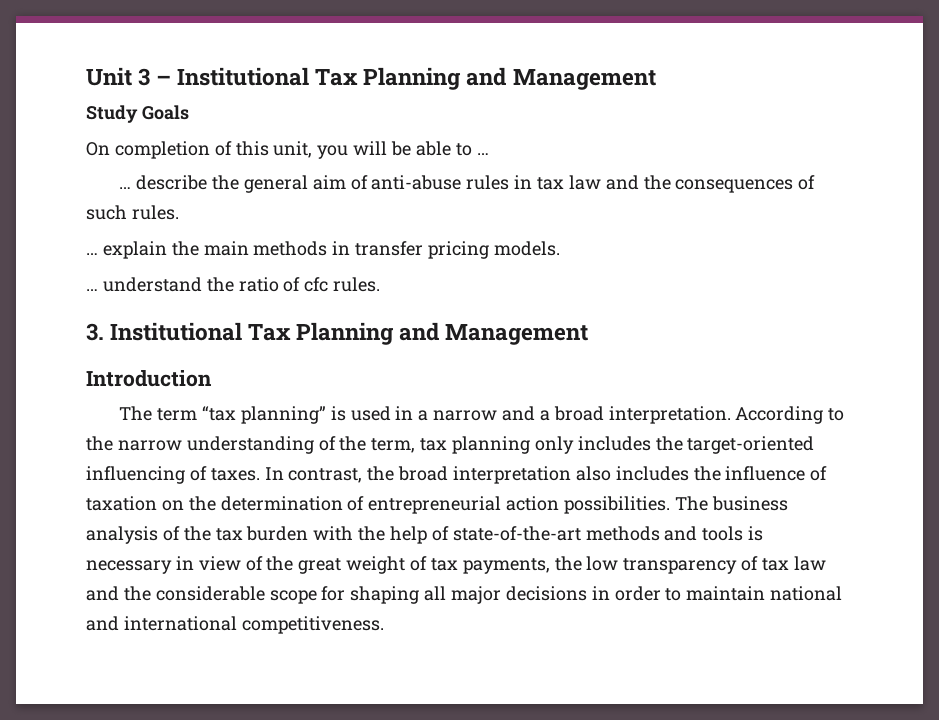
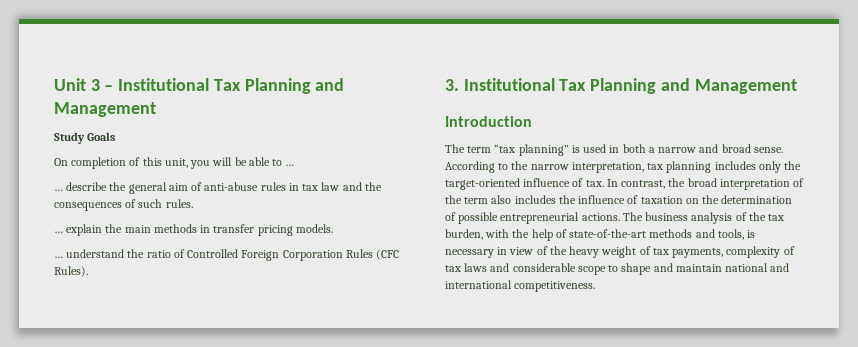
[304,277,381,292] cfc rules. -> [187,249,400,261] [54,266,88,277] Controlled Foreign Corporation Rules (CFC Rules).
(414, 413) none -> [622,144,646,153] both
[539,406,731,424] a broad interpretation. -> [721,144,783,153] broad sense.
[186,436,815,454] [86,466,260,484] understanding of the term, tax planning only includes the target-oriented influencing of taxes. -> [571,161,802,173] [445,178,604,190] interpretation, tax planning includes only the target-oriented influence of tax.
(572, 475) none -> [793,178,805,187] [445,195,489,204] of the term
[368,496,671,514] entrepreneurial action possibilities. -> [458,212,620,224] possible entrepreneurial actions.
[246,526,309,541] burden -> [445,229,483,240] burden,
[702,526,744,541] tools -> [717,229,744,240] tools,
[298,558,342,574] great -> [569,246,600,258] heavy
[554,556,826,574] [86,586,682,604] the low transparency of tax law and the considerable scope for shaping all major decisions in order to -> [726,246,795,258] [445,263,673,275] complexity of tax laws and considerable scope to shape and

